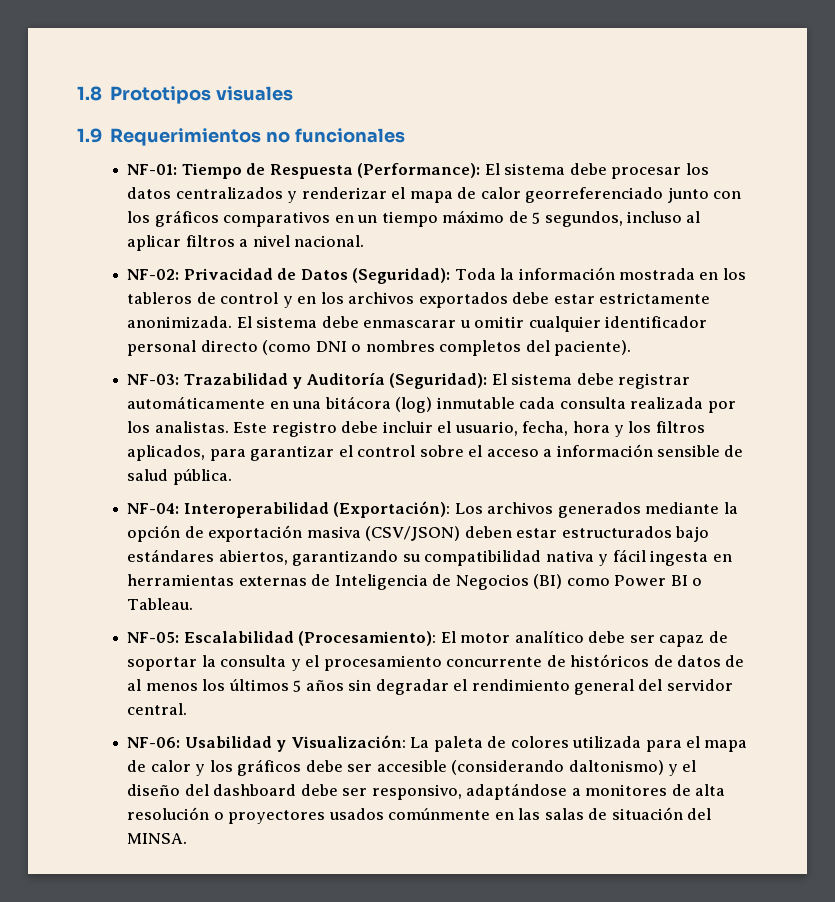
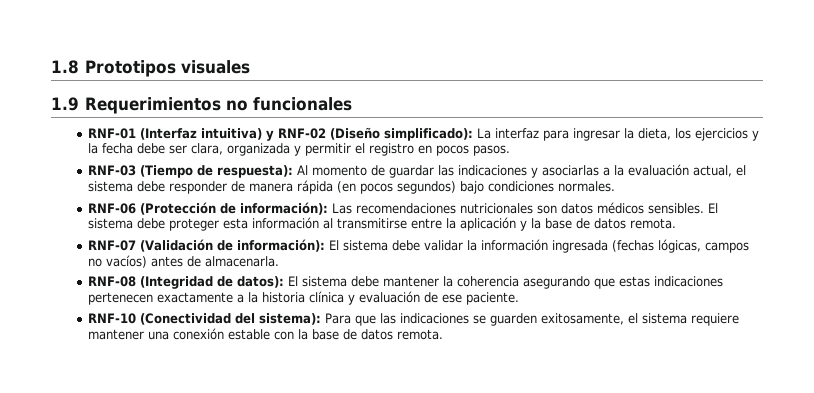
[127,163,709,179] [127,187,741,203] [127,210,701,227] [127,235,365,251] [127,267,746,284] [127,292,710,308] [127,316,708,332] [127,340,632,356] [127,373,691,389] [127,396,736,413] [127,421,705,437] [127,444,744,461] [127,469,232,485] [127,501,738,518] [127,525,710,542] [127,549,732,566] [127,574,702,590] [127,598,194,610] [127,630,728,647] [127,654,745,671] [127,679,733,695] [127,703,188,715] [127,735,748,752] [127,759,697,776] [127,783,725,800] [127,807,711,824] [127,833,188,844] NF-01: Tiempo de Respuesta (Performance): El sistema debe procesar los datos centralizados y renderizar el mapa de calor georreferenciado junto con los gráficos comparativos en un tiempo máximo de 5 segundos, incluso al aplicar filtros a nivel nacional. // NF-02: Privacidad de Datos (Seguridad): Toda la información mostrada en los tableros de control y en los archivos exportados debe estar estrictamente anonimizada. El sistema debe enmascarar u omitir cualquier identificador personal directo (como DNI o nombres completos del paciente). // NF-03: Trazabilidad y Auditoría (Seguridad): El sistema debe registrar automáticamente en una bitácora (log) inmutable cada consulta realizada por los analistas. Este registro debe incluir el usuario, fecha, hora y los filtros aplicados, para garantizar el control sobre el acceso a información sensible de salud pública. // NF-04: Interoperabilidad (Exportación): Los archivos generados mediante la opción de exportación masiva (CSV/JSON) deben estar estructurados bajo estándares abiertos, garantizando su compatibilidad nativa y fácil ingesta en herramientas externas de Inteligencia de Negocios (BI) como Power BI o Tableau. // NF-05: Escalabilidad (Procesamiento): El motor analítico debe ser capaz de soportar la consulta y el procesamiento concurrente de históricos de datos de al menos los últimos 5 años sin degradar el rendimiento general del servidor central. // NF-06: Usabilidad y Visualización: La paleta de colores utilizada para el mapa de calor y los gráficos debe ser accesible (considerando daltonismo) y el diseño del dashboard debe ser responsivo, adaptándose a monitores de alta resolución o proyectores usados comúnmente en las salas de situación del MINSA. -> [88,127,760,141] [88,143,511,156] [88,164,747,178] [88,180,616,194] [88,202,719,215] [88,217,677,231] [88,239,750,253] [88,255,280,268] [88,276,724,289] [88,291,520,305] [88,313,740,326] [88,328,444,340] RNF-01 (Interfaz intuitiva) y RNF-02 (Diseño simplificado): La interfaz para ingresar la dieta, los ejercicios y la fecha debe ser clara, organizada y permitir el registro en pocos pasos. // RNF-03 (Tiempo de respuesta): Al momento de guardar las indicaciones y asociarlas a la evaluación actual, el sistema debe responder de manera rápida (en pocos segundos) bajo condiciones normales. // RNF-06 (Protección de información): Las recomendaciones nutricionales son datos médicos sensibles. El sistema debe proteger esta información al transmitirse entre la aplicación y la base de datos remota. // RNF-07 (Validación de información): El sistema debe validar la información ingresada (fechas lógicas, campos no vacíos) antes de almacenarla. // RNF-08 (Integridad de datos): El sistema debe mantener la coherencia asegurando que estas indicaciones pertenecen exactamente a la historia clínica y evaluación de ese paciente. // RNF-10 (Conectividad del sistema): Para que las indicaciones se guarden exitosamente, el sistema requiere mantener una conexión estable con la base de datos remota.

